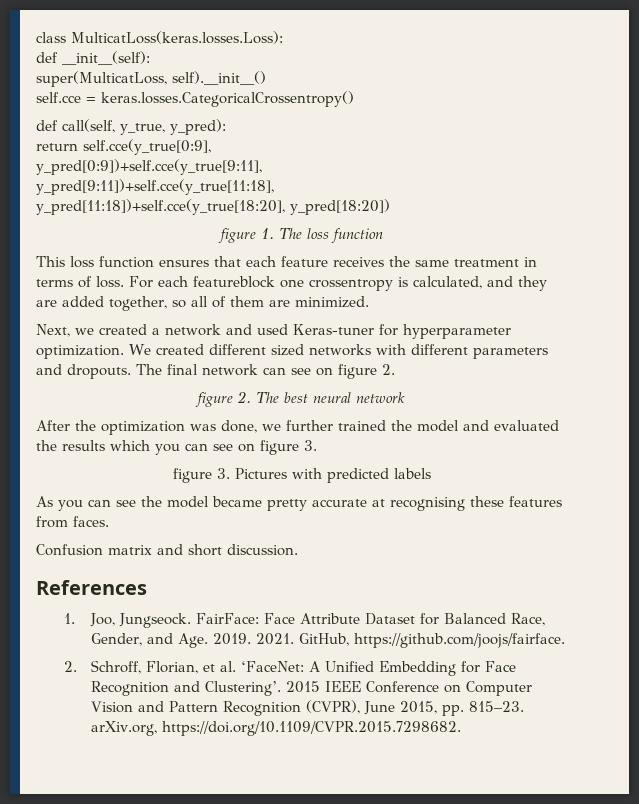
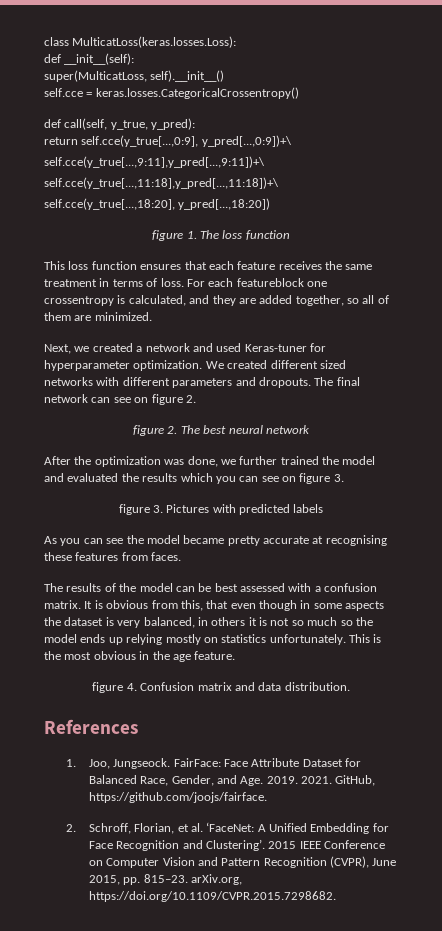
[83,139,211,155] [36,159,262,175] [36,179,274,195] [36,199,390,215] self.cce(y_true[0:9], // y_pred[0:9])+self.cce(y_true[9:11], // y_pred[9:11])+self.cce(y_true[11:18], // y_pred[11:18])+self.cce(y_true[18:20], y_pred[18:20]) -> [81,135,292,147] [44,156,265,168] [44,177,279,189] [44,198,271,210] self.cce(y_true[...,0:9], y_pred[...,0:9])+\ // self.cce(y_true[...,9:11],y_pred[...,9:11])+\ // self.cce(y_true[...,11:18],y_pred[...,11:18])+\ // self.cce(y_true[...,18:20], y_pred[...,18:20])
(109, 521) none -> [44,583,378,592] [44,600,385,611] [44,617,373,628] [44,634,382,645] [44,651,236,662] [92,682,137,693] The results of the model can be best assessed with a confusion matrix. It is obvious from this, that even though in some aspects the dataset is very balanced, in others it is not so much so the model ends up relying mostly on statistics unfortunately. This is the most obvious in the age feature. // figure 4.
[188,544,298,556] short discussion. -> [258,682,350,691] data distribution.

